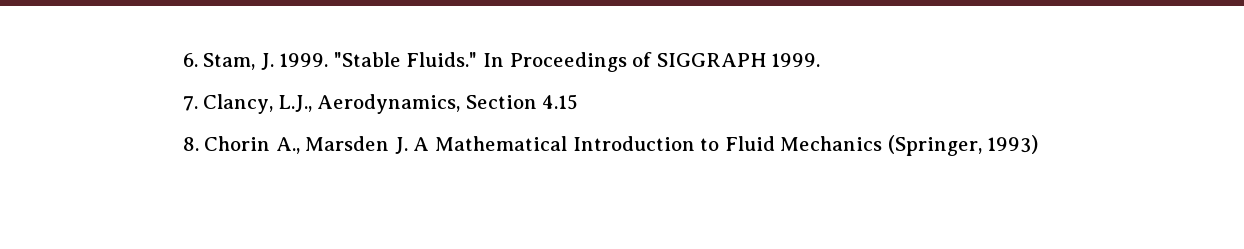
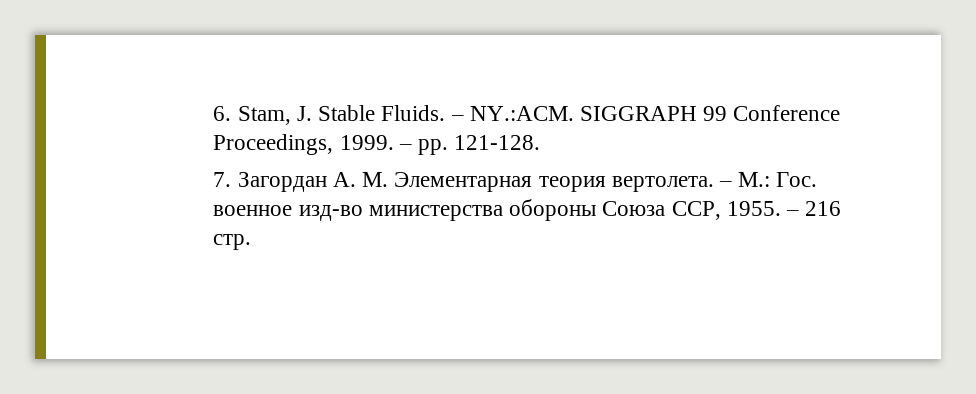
[279,52,821,72] [182,94,579,114] [182,135,1039,156] 1999. "Stable Fluids." In Proceedings of SIGGRAPH 1999. // 7. Clancy, L.J., Aerodynamics, Section 4.15 // 8. Chorin A., Marsden J. A Mathematical Introduction to Fluid Mechanics (Springer, 1993) -> [318,105,841,121] [213,134,541,155] [213,172,818,192] [213,199,842,221] [213,234,252,250] Stable Fluids. – NY.:ACM. SIGGRAPH 99 Conference Proceedings, 1999. – pp. 121-128. // 7. Загордан А. М. Элементарная теория вертолета. – М.: Гос. военное изд-во министерства обороны Союза ССР, 1955. – 216 стр.

